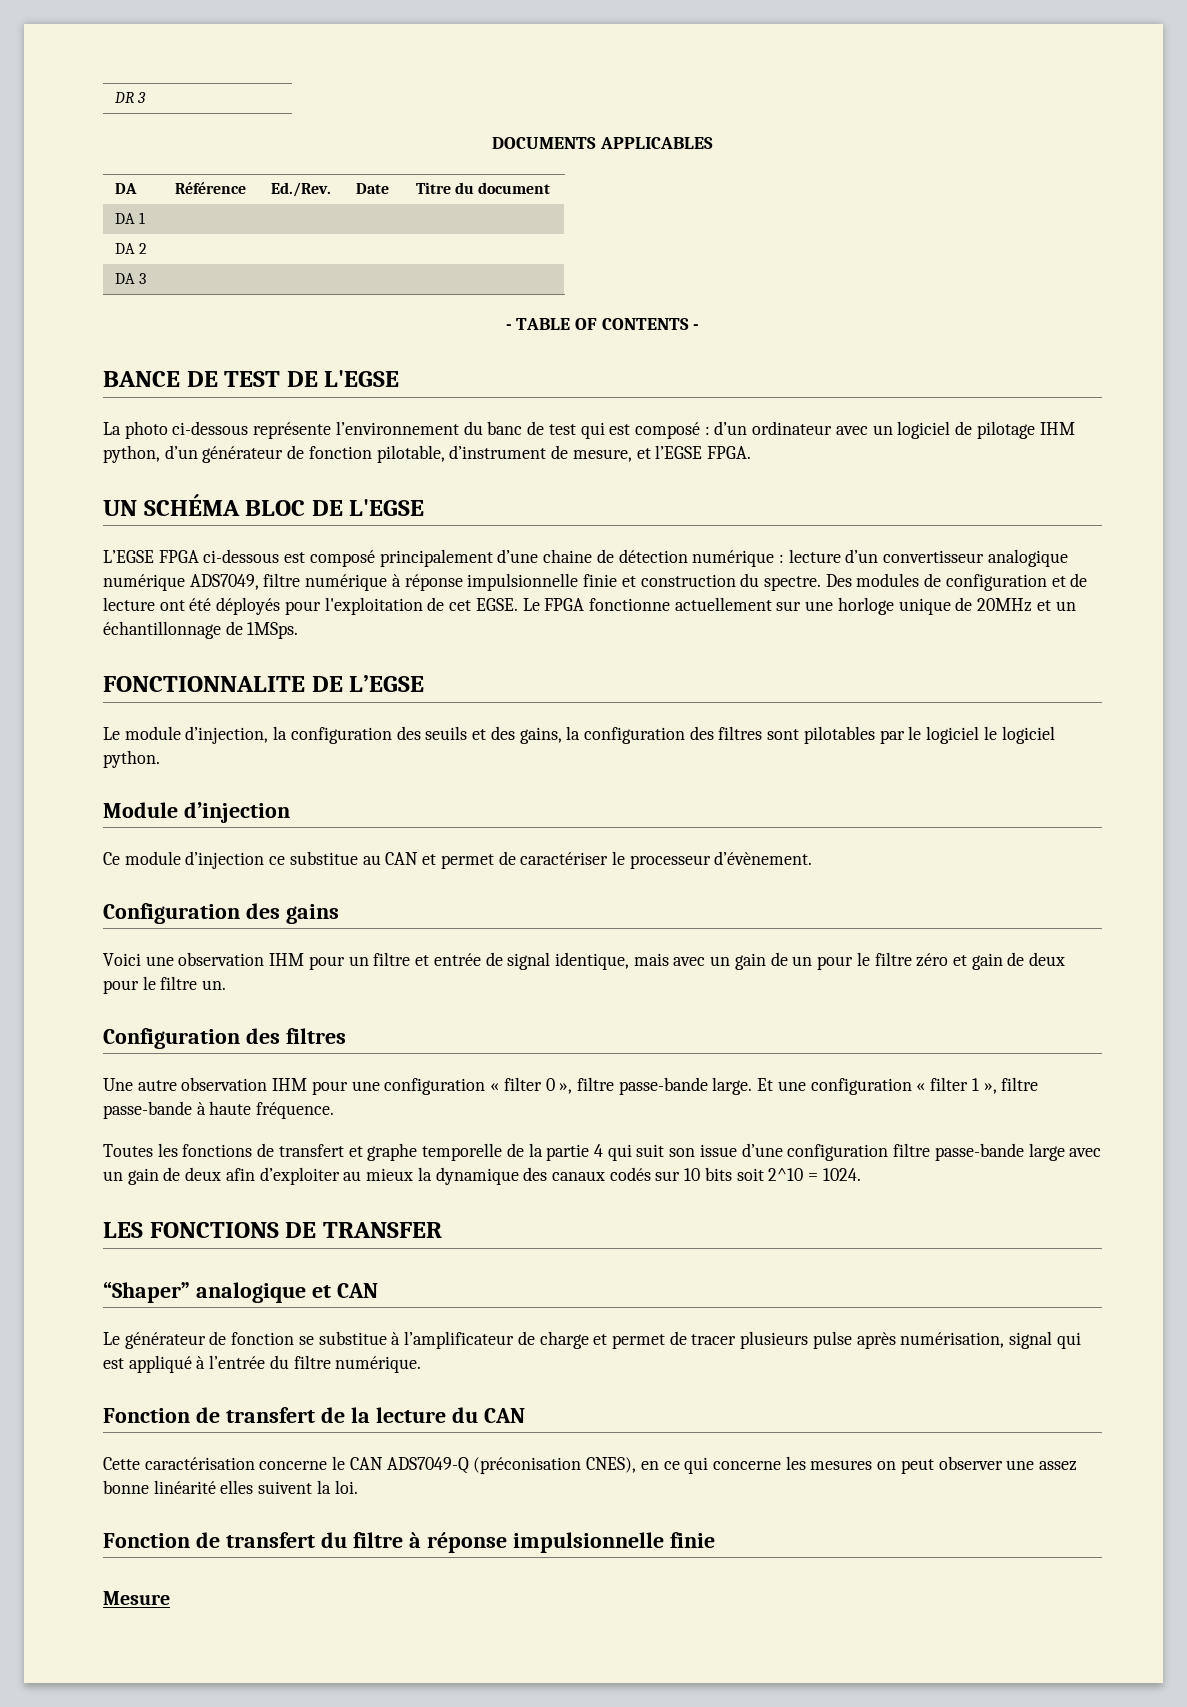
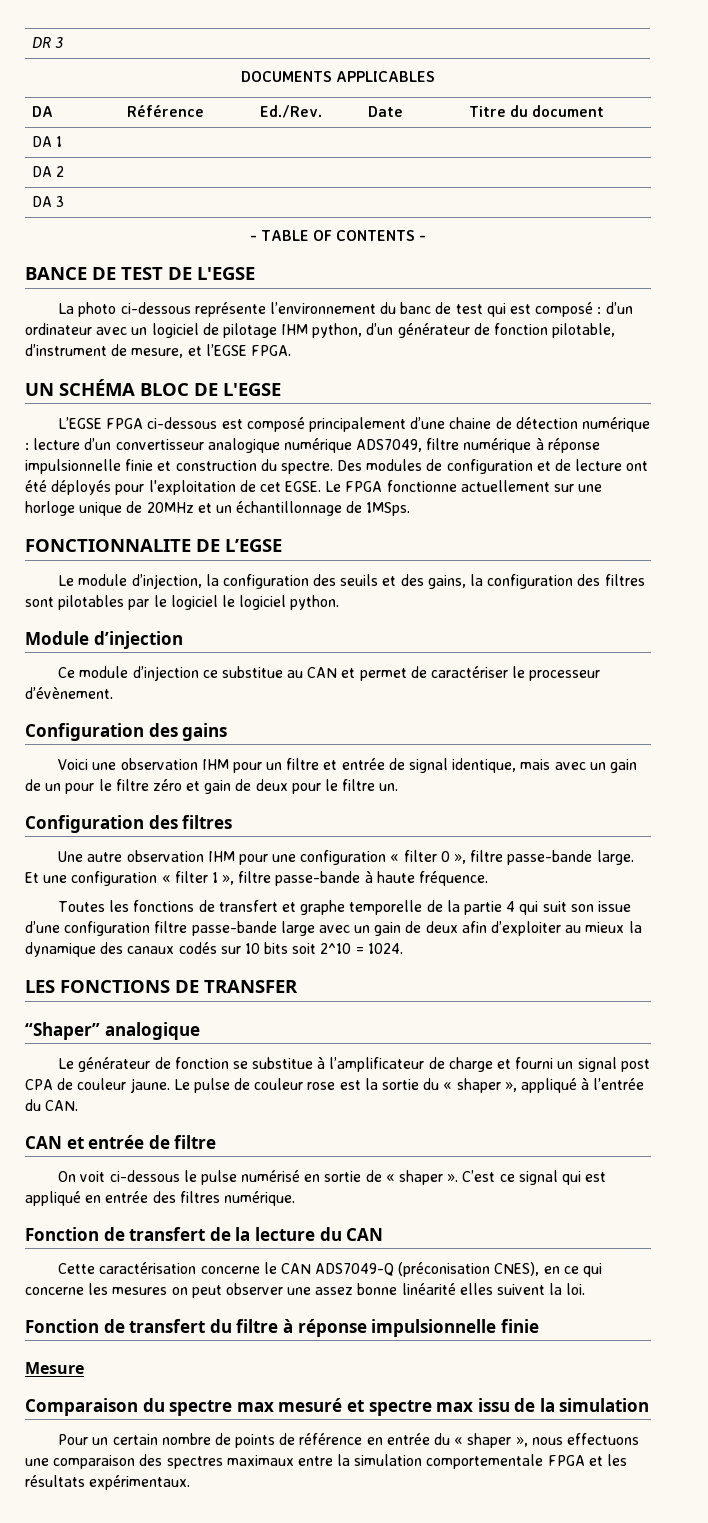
[311,1283,378,1298] et CAN -> (200, 1031) none
[611,1331,1081,1349] [103,1355,331,1373] permet de tracer plusieurs pulse après numérisation, signal qui est appliqué à l’entrée du filtre -> [515,1057,650,1072] [25,1077,645,1093] [25,1099,79,1111] [25,1135,217,1149] [58,1170,607,1185] [25,1191,220,1206] fourni un signal post CPA de couleur jaune. Le pulse de couleur rose est la sortie du « shaper », appliqué à l’entrée du CAN. // CAN et entrée de filtre // On voit ci-dessous le pulse numérisé en sortie de « shaper ». C’est ce signal qui est appliqué en entrée des filtres
(170, 1598) none -> [25,1398,650,1416] [58,1433,639,1448] [25,1454,628,1469] [25,1475,191,1490] // Comparaison du spectre max mesuré et spectre max issu de la simulation // Pour un certain nombre de points de référence en entrée du « shaper », nous effectuons une comparaison des spectres maximaux entre la simulation comportementale FPGA et les résultats expérimentaux.

